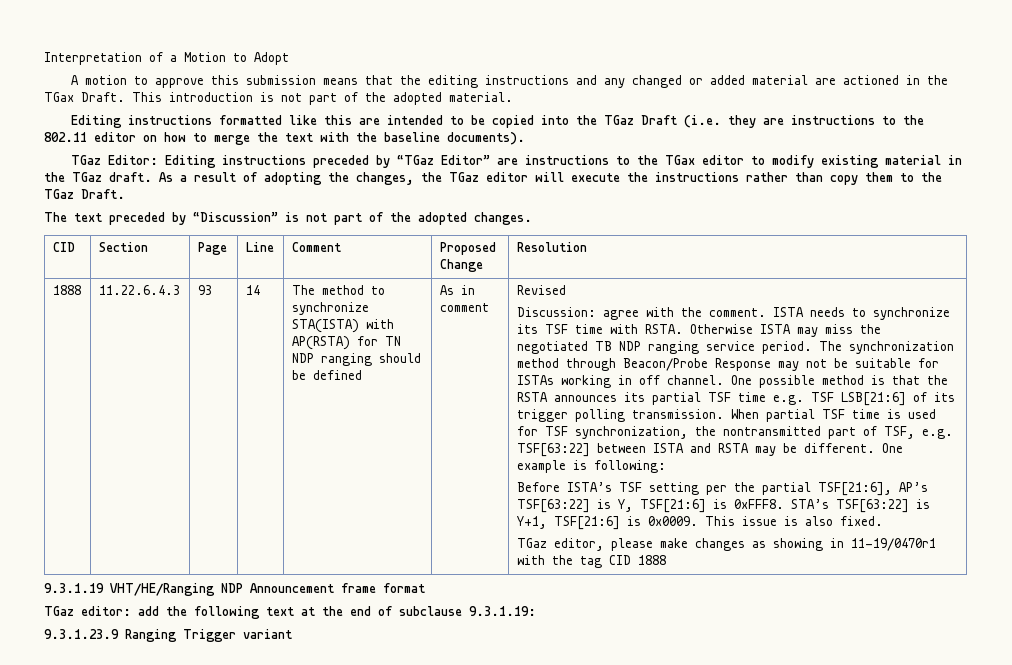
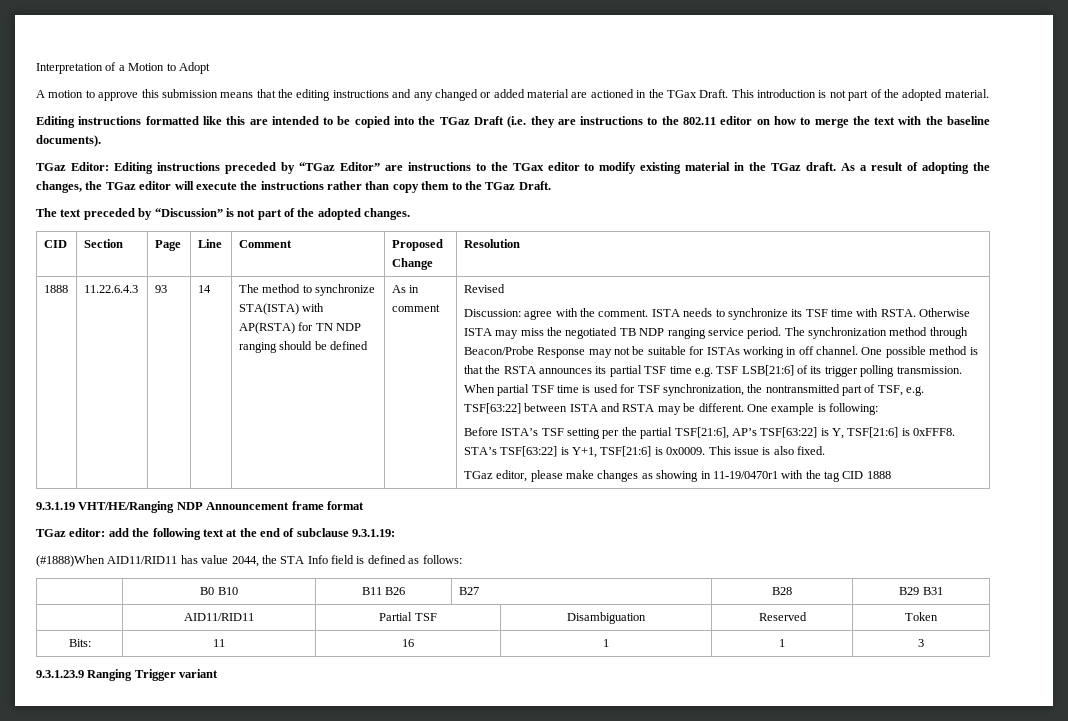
(536, 611) none -> [36,555,462,567] [200,587,238,595] [361,587,406,595] [458,587,479,595] [772,587,792,595] [899,587,943,595] [184,613,254,621] [379,612,437,621] [567,612,646,624] [758,612,807,621] [905,612,938,621] [68,639,91,647] [213,639,225,647] [402,639,414,647] [603,639,609,647] [779,639,785,647] [918,639,924,647] // (#1888)When AID11/RID11 has value 2044, the STA Info field is defined as follows: // | B0 B10 | B11 B26 | B27 | B28 | B29 B31 // | AID11/RID11 | Partial TSF | Disambiguation | Reserved | Token // Bits: | 11 | 16 | 1 | 1 | 3

